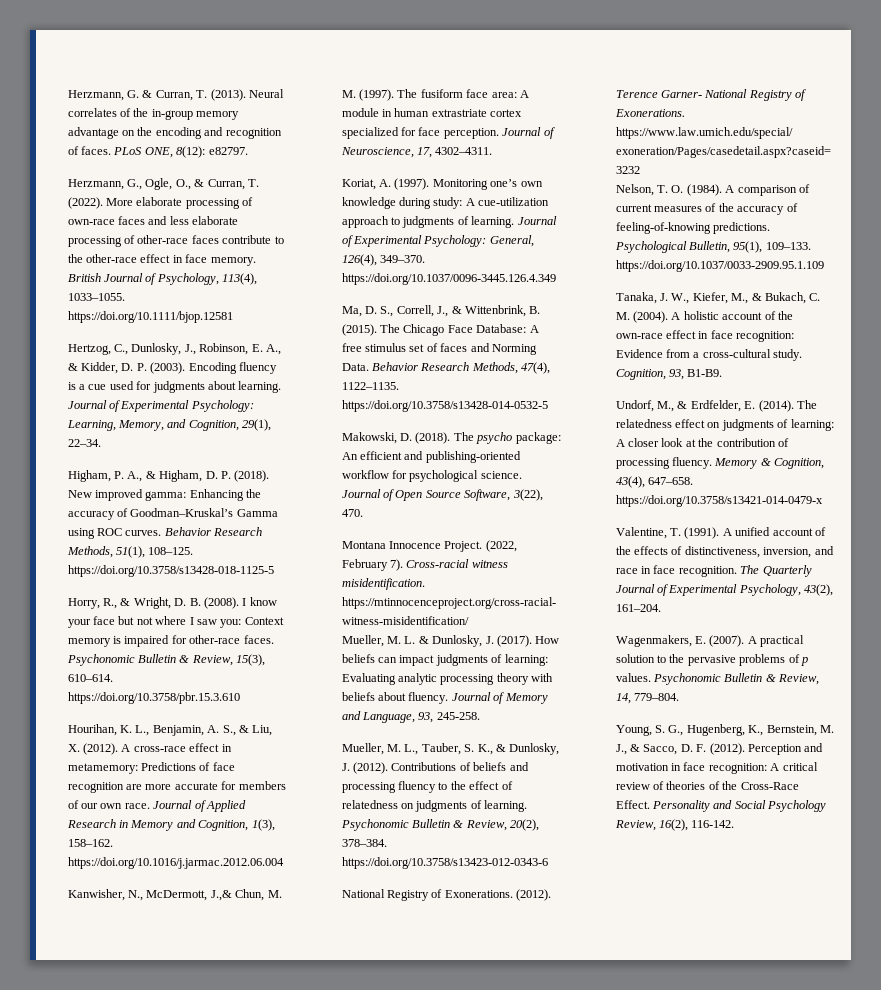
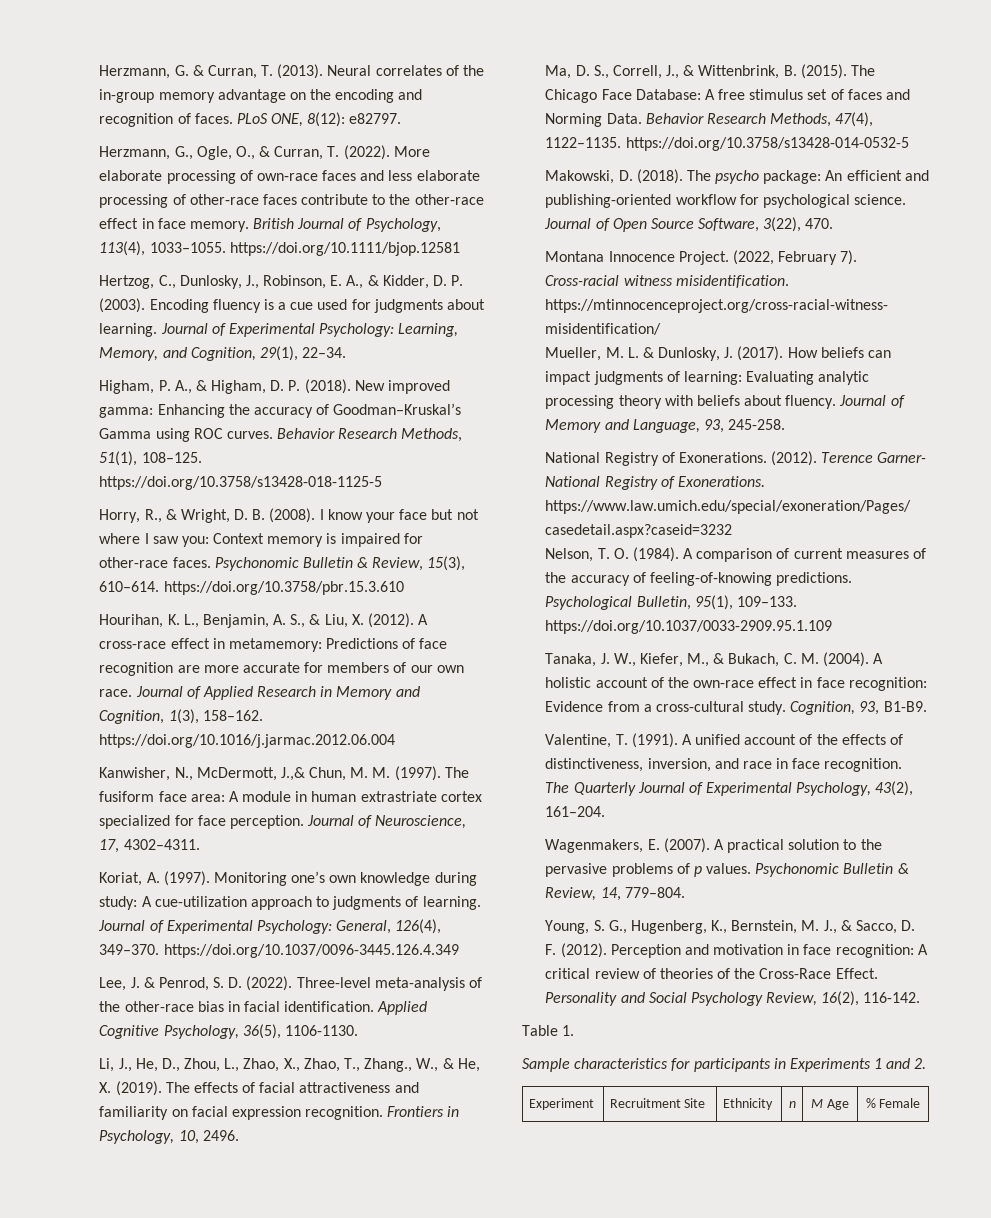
(556, 279) none -> [99,976,482,991] [99,1001,428,1015] [99,1024,358,1039] [99,1058,480,1072] [99,1081,419,1096] [99,1106,460,1120] [99,1130,239,1144] // Lee, J. & Penrod, S. D. (2022). Three-level meta-analysis of the other-race bias in facial identification. Applied Cognitive Psychology, 36(5), 1106-1130. // Li, J., He, D., Zhou, L., Zhao, X., Zhao, T., Zhang., W., & He, X. (2019). The effects of facial attractiveness and familiarity on facial expression recognition. Frontiers in Psychology, 10, 2496.
[341,743,560,755] [341,762,529,774] [341,781,513,793] [341,800,528,812] [340,819,540,831] [341,839,387,847] [341,857,548,869] // Mueller, M. L., Tauber, S. K., & Dunlosky, J. (2012). Contributions of beliefs and processing fluency to the effect of relatedness on judgments of learning. Psychonomic Bulletin & Review, 20(2), 378–384. https://doi.org/10.3758/s13423-012-0343-6 -> (786, 424) none
[615,400,817,412] [615,419,834,431] [615,438,789,447] [615,457,825,469] [615,476,694,488] [615,495,823,507] // Undorf, M., & Erdfelder, E. (2014). The relatedness effect on judgments of learning: A closer look at the contribution of processing fluency. Memory & Cognition, 43(4), 647–658. https://doi.org/10.3758/s13421-014-0479-x -> (927, 706) none
(735, 824) none -> [522,1025,575,1036] [522,1058,927,1072] [528,1098,594,1110] [609,1098,706,1108] [722,1098,773,1110] [788,1101,796,1108] [811,1099,849,1110] [865,1098,921,1108] // Table 1. // Sample characteristics for participants in Experiments 1 and 2. // Experiment | Recruitment Site | Ethnicity | n | M Age | % Female

